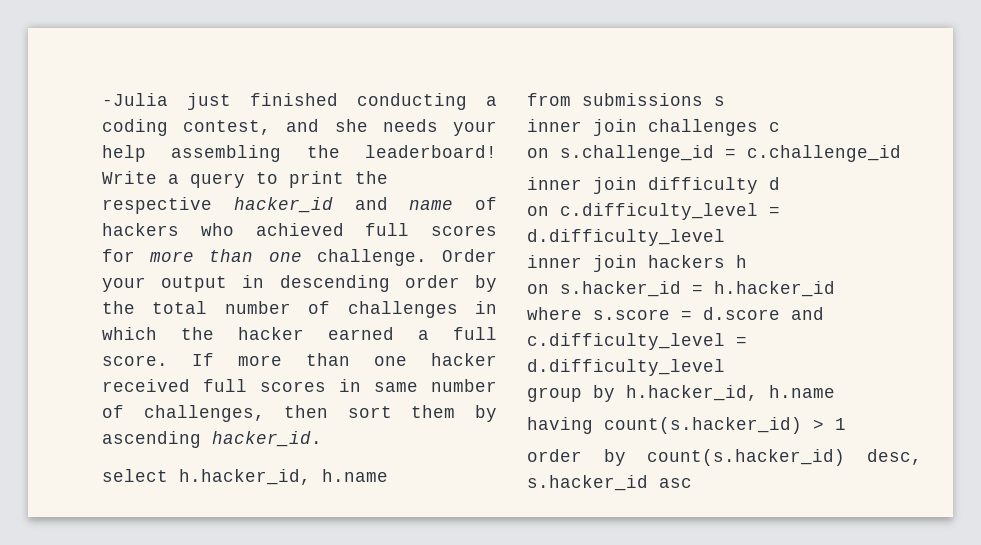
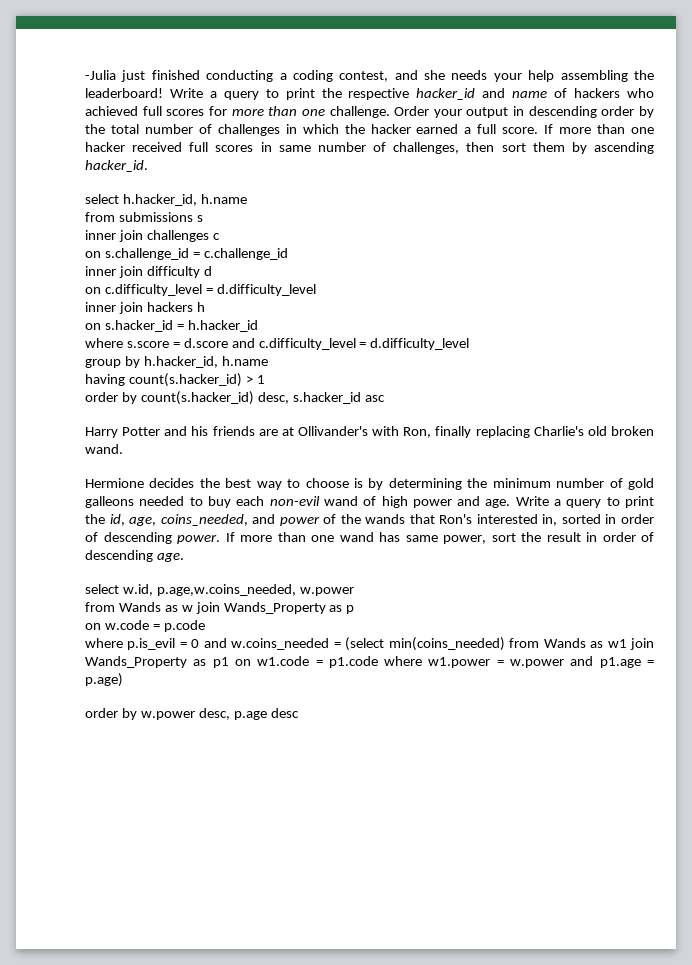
(692, 483) none -> [85,426,655,438] [85,444,123,454] [85,478,655,490] [85,496,654,508] [85,514,654,526] [85,532,654,544] [85,550,184,562] [85,584,354,596] [85,602,355,614] [85,620,205,632] [85,637,654,651] [85,656,655,668] [85,673,123,687] [85,708,299,720] // Harry Potter and his friends are at Ollivander's with Ron, finally replacing Charlie's old broken wand. // Hermione decides the best way to choose is by determining the minimum number of gold galleons needed to buy each non-evil wand of high power and age. Write a query to print the id, age, coins_needed, and power of the wands that Ron's interested in, sorted in order of descending power. If more than one wand has same power, sort the result in order of descending age. // select w.id, p.age,w.coins_needed, w.power // from Wands as w join Wands_Property as p // on w.code = p.code // where p.is_evil = 0 and w.coins_needed = (select min(coins_needed) from Wands as w1 join Wands_Property as p1 on w1.code = p1.code where w1.power = w.power and p1.age = p.age) // order by w.power desc, p.age desc

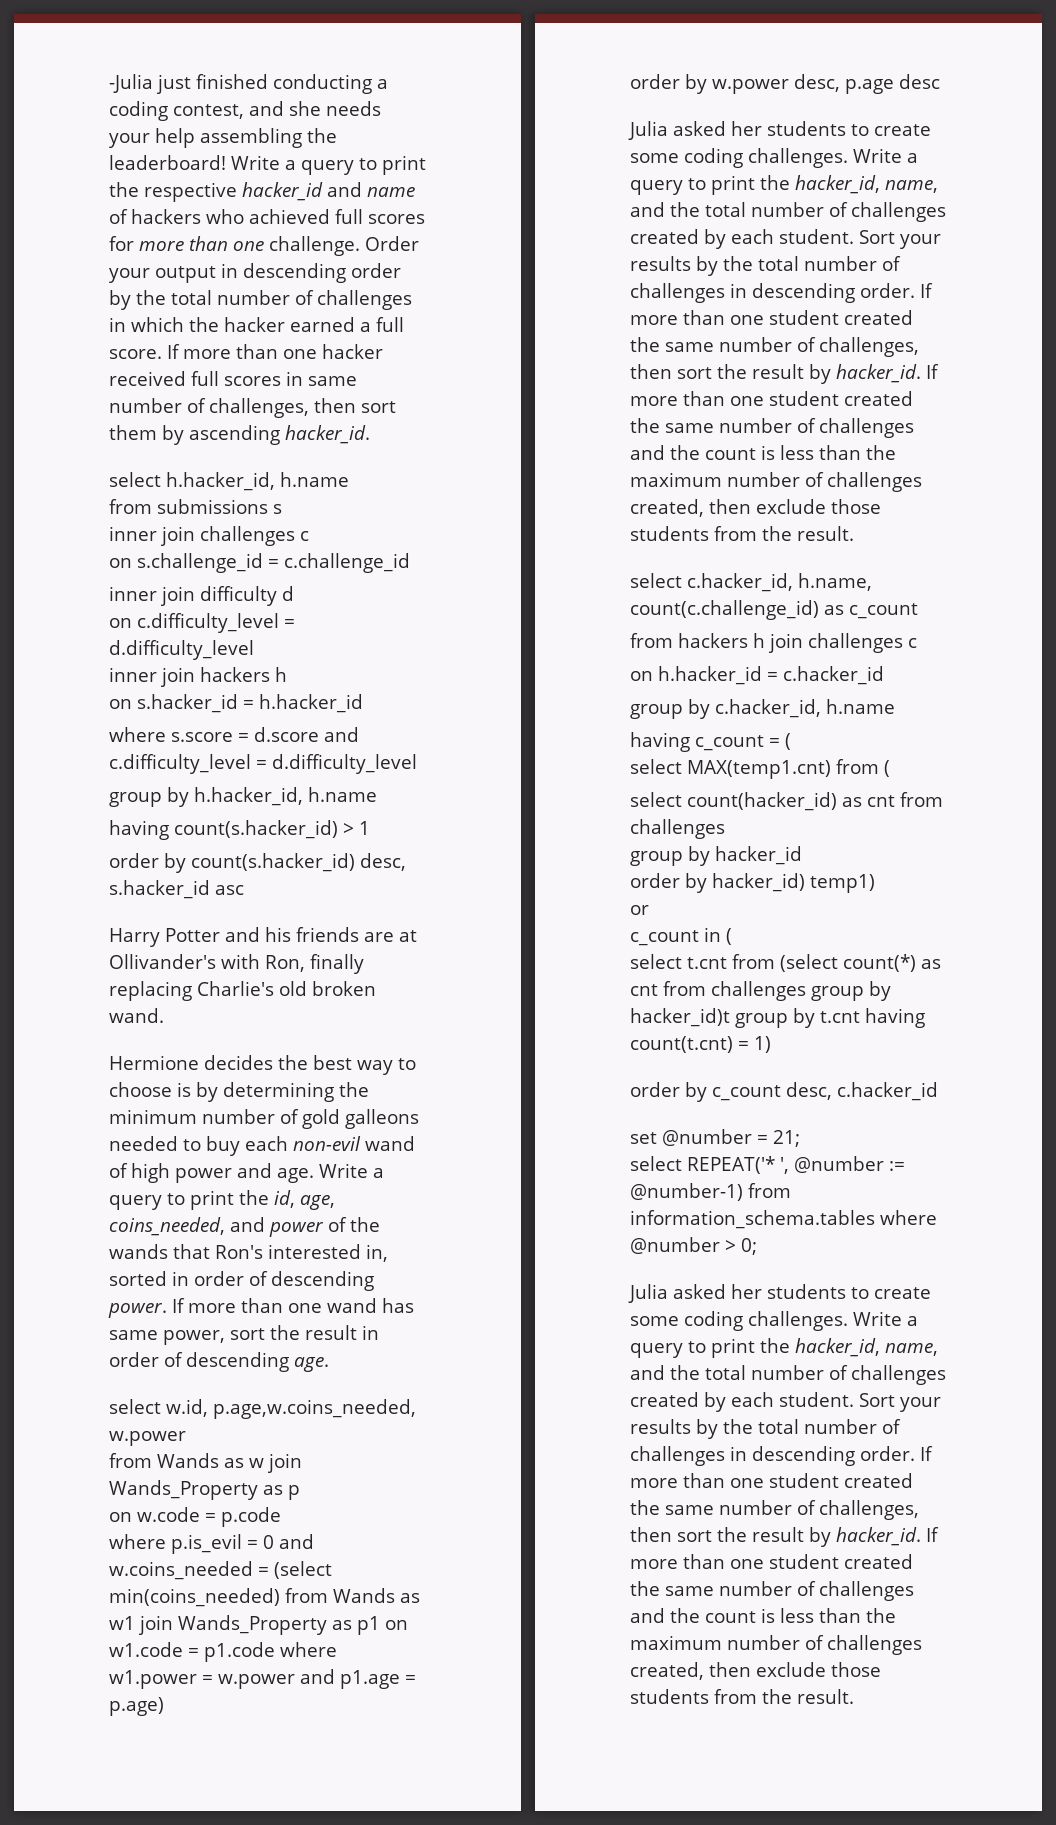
(299, 713) none -> [628,121,931,140] [630,148,918,168] [630,175,938,195] [630,202,946,222] [630,229,941,249] [630,256,901,276] [630,283,933,303] [630,310,913,325] [630,337,919,357] [630,364,939,384] [630,391,913,406] [630,418,914,438] [630,445,896,460] [630,472,922,492] [630,499,881,517] [630,526,854,541] [630,573,872,592] [630,600,918,620] [630,633,917,653] [630,666,884,685] [630,699,895,719] [630,732,791,752] [630,759,890,779] [630,792,943,811] [630,819,725,839] [630,846,802,866] [630,873,875,893] [630,905,649,915] [630,927,732,946] [630,954,941,972] [630,981,891,1001] [630,1008,925,1028] [630,1036,771,1053] [630,1082,938,1102] [630,1129,800,1147] [630,1156,905,1174] [630,1183,791,1201] [630,1210,937,1229] [630,1237,757,1255] [628,1284,931,1303] [630,1311,918,1331] [630,1338,938,1358] [630,1365,946,1385] [630,1392,941,1412] [630,1419,901,1439] [630,1446,933,1466] [630,1473,913,1488] [630,1500,919,1520] [630,1527,939,1547] [630,1554,913,1569] [630,1581,914,1601] [630,1608,896,1623] [630,1635,922,1655] [630,1662,881,1680] [630,1689,854,1704] // Julia asked her students to create some coding challenges. Write a query to print the hacker_id, name, and the total number of challenges created by each student. Sort your results by the total number of challenges in descending order. If more than one student created the same number of challenges, then sort the result by hacker_id. If more than one student created the same number of challenges and the count is less than the maximum number of challenges created, then exclude those students from the result. // select c.hacker_id, h.name, count(c.challenge_id) as c_count // from hackers h join challenges c // on h.hacker_id = c.hacker_id // group by c.hacker_id, h.name // having c_count = ( // select MAX(temp1.cnt) from ( // select count(hacker_id) as cnt from challenges // group by hacker_id // order by hacker_id) temp1) // or // c_count in ( // select t.cnt from (select count(*) as cnt from challenges group by hacker_id)t group by t.cnt having count(t.cnt) = 1) // order by c_count desc, c.hacker_id // set @number = 21; // select REPEAT('* ', @number := @number-1) from information_schema.tables where @number > 0; // Julia asked her students to create some coding challenges. Write a query to print the hacker_id, name, and the total number of challenges created by each student. Sort your results by the total number of challenges in descending order. If more than one student created the same number of challenges, then sort the result by hacker_id. If more than one student created the same number of challenges and the count is less than the maximum number of challenges created, then exclude those students from the result.

